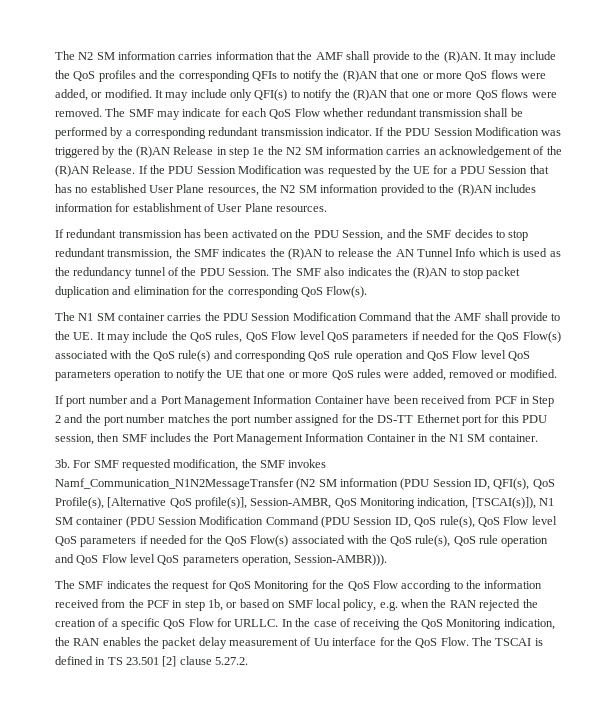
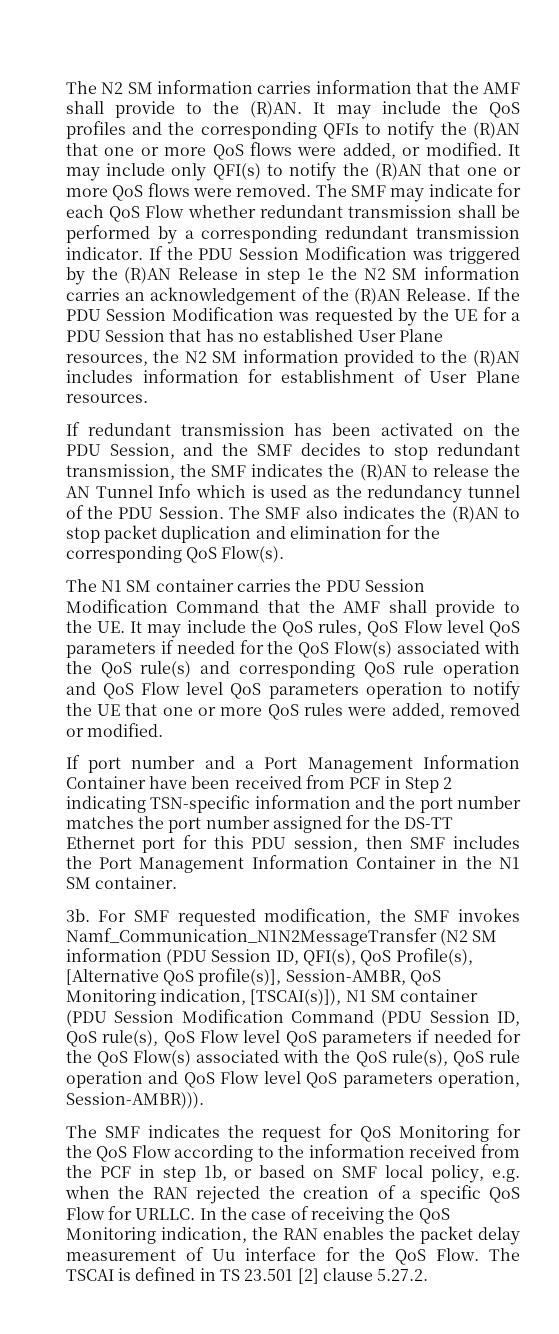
(61, 419) none -> [65,795,351,813] indicating TSN-specific information

